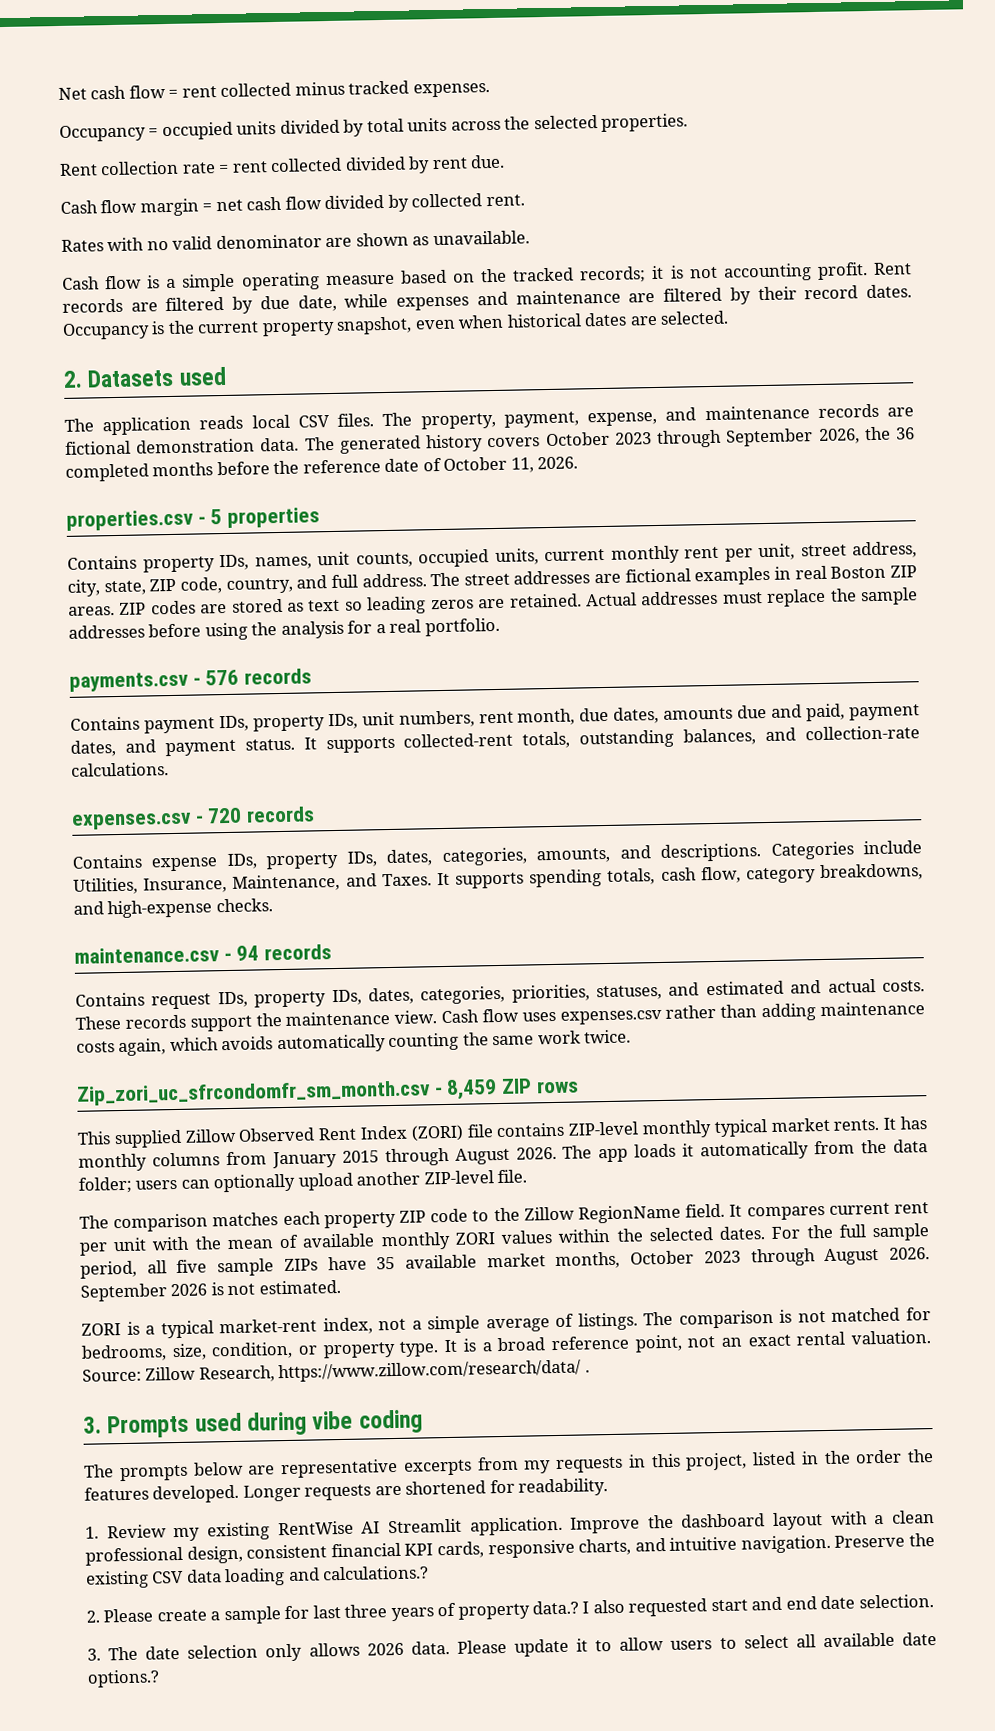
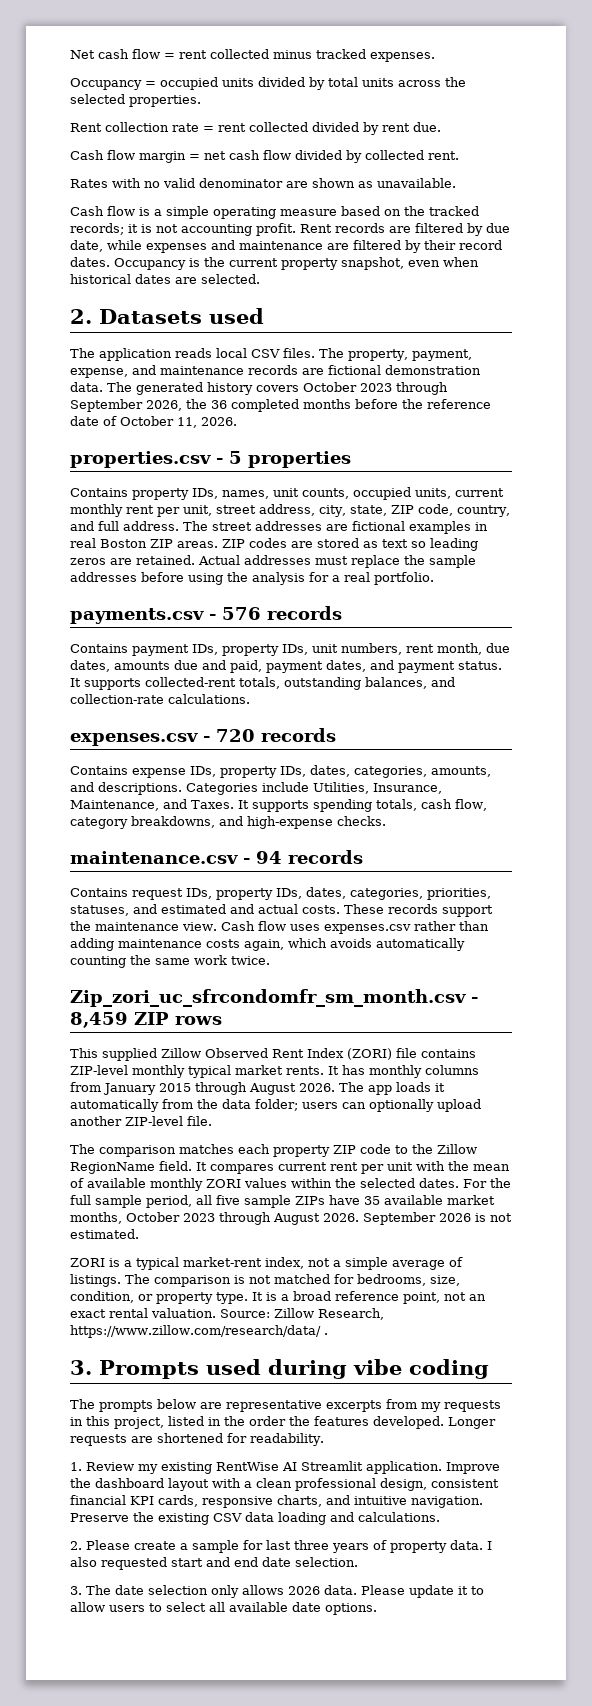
[322,1565,430,1581] calculations.? -> [358,1512,440,1522] calculations.
[532,1600,580,1615] data.? -> [450,1540,483,1550] data.
[87,1669,160,1688] options.? -> [325,1603,377,1615] options.

